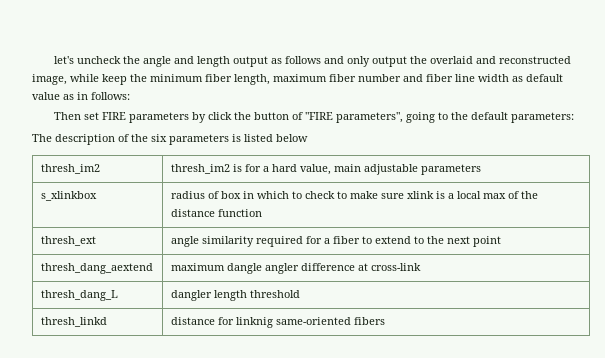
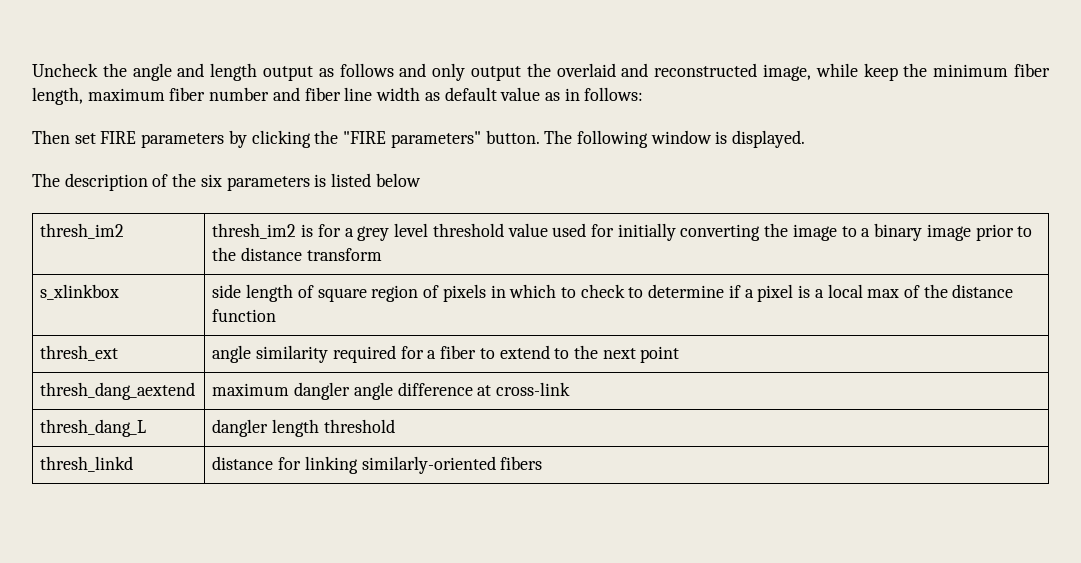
[53,56,121,64] let's uncheck -> [32,63,98,77] Uncheck
[207,112,574,123] click the button of "FIRE parameters", going to the default parameters: -> [251,130,806,148] clicking the "FIRE parameters" button. The following window is displayed.
[271,164,481,175] [40,191,97,201] [170,191,241,199] hard value, main adjustable parameters // s_xlinkbox | radius of box -> [357,223,1033,241] [212,247,382,261] [40,284,120,300] [212,284,486,302] grey level threshold value used for initially converting the image to a binary image prior to the distance transform // s_xlinkbox | side length of square region of pixels
[349,191,434,199] make sure xlink -> [648,284,794,302] determine if a pixel
[226,263,299,274] dangle angler -> [294,382,393,400] dangler angle
[235,317,351,328] linknig same-oriented -> [304,456,496,474] linking similarly-oriented

